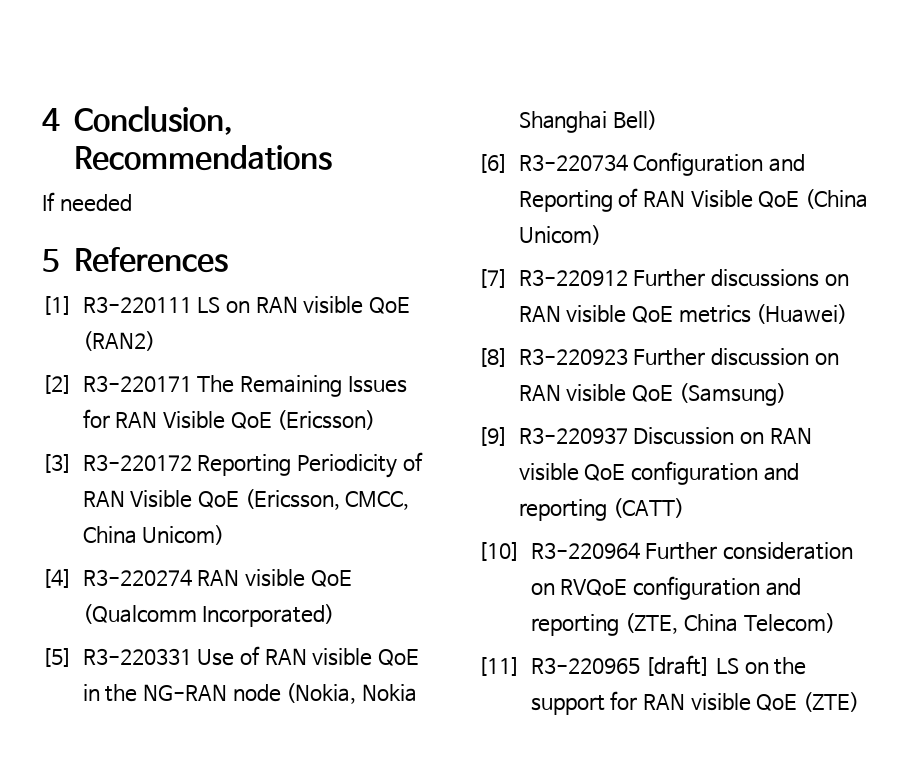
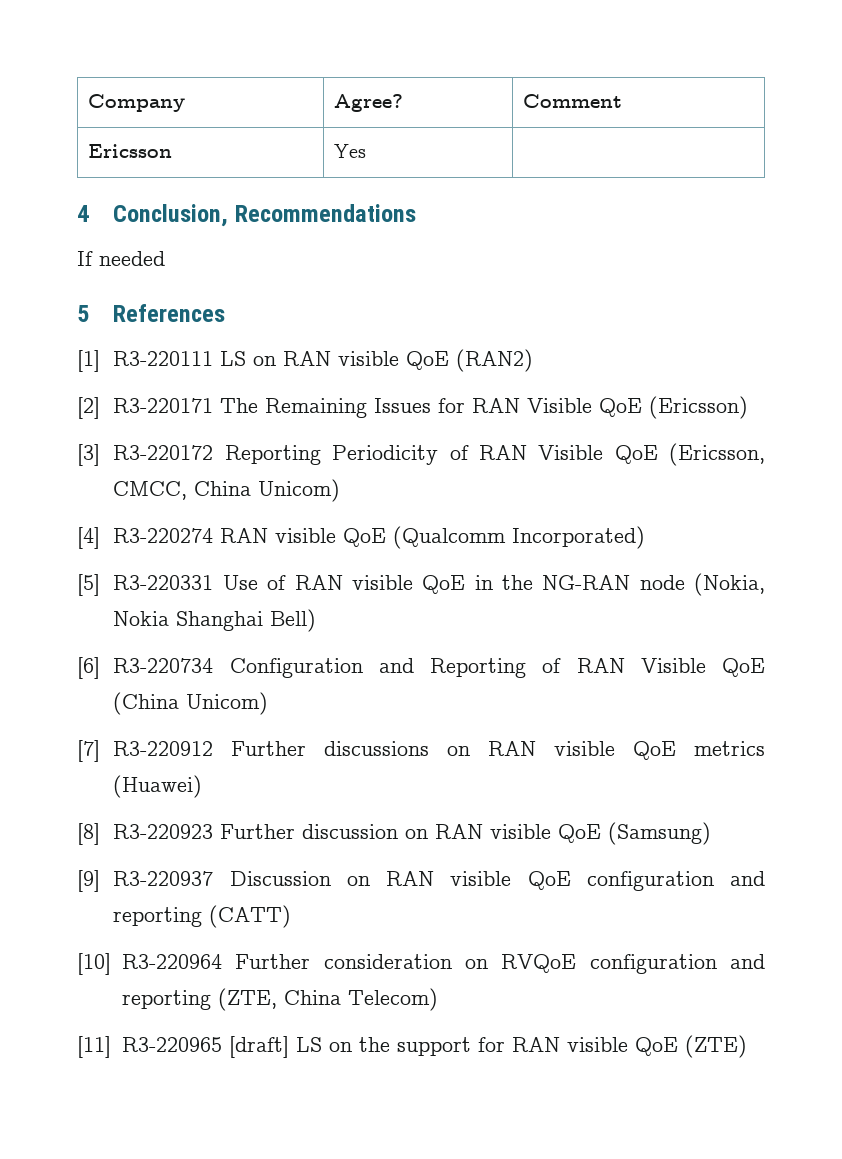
(42, 119) none -> [87,94,185,112] [333,94,403,112] [522,94,622,108] [87,144,172,158] [333,144,366,158] Company | Agree? | Comment // Ericsson | Yes | //

